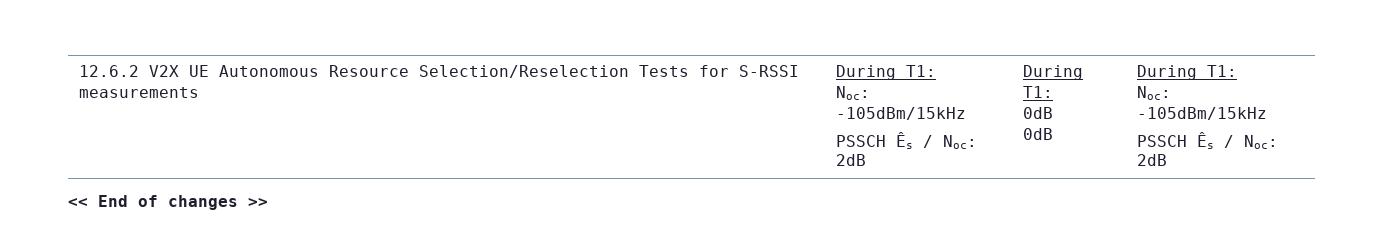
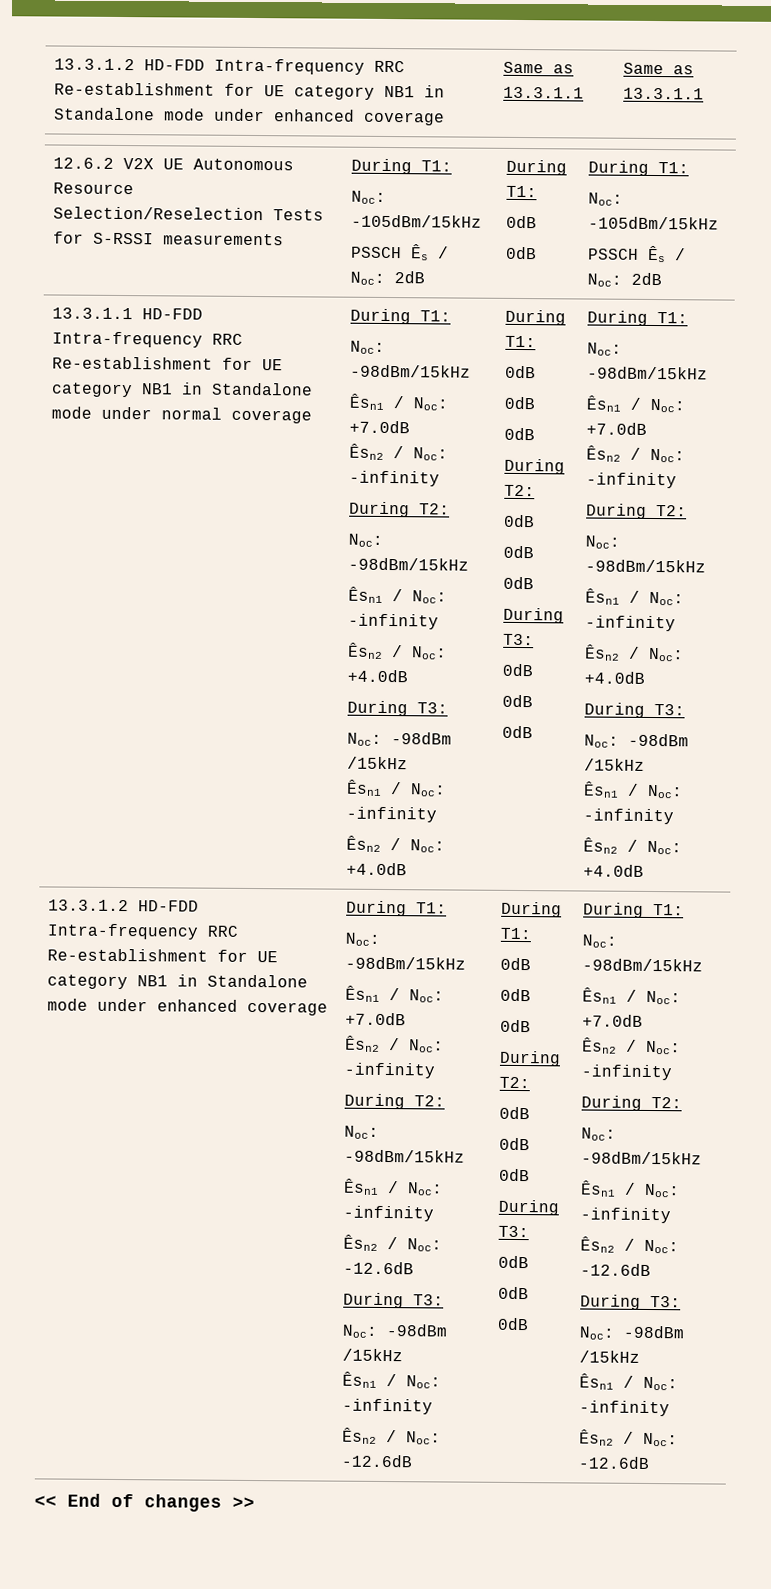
(78, 71) none -> [54,58,406,75] [54,82,446,100] [54,107,446,126] [503,61,575,74] [503,86,585,99] [623,62,695,75] [623,87,705,100] 13.3.1.2 HD-FDD Intra-frequency RRC Re-establishment for UE category NB1 in Standalone mode under enhanced coverage | Same as 13.3.1.1 | Same as 13.3.1.1 //
(1167, 160) none -> [52,307,204,320] [52,331,244,348] [52,356,284,371] [51,382,314,398] [51,406,313,424] [350,308,452,325] [350,340,386,354] [350,364,472,378] [349,393,449,411] [349,420,411,434] [349,443,449,461] [349,470,441,487] [349,501,451,518] [348,533,384,547] [348,557,470,571] [348,586,448,604] [348,613,440,630] [348,642,448,660] [347,669,409,683] [347,700,449,717] [347,732,453,746] [347,756,409,770] [346,779,447,797] [346,806,438,823] [346,835,446,853] [346,862,408,876] [505,309,567,326] [505,335,537,348] [505,365,537,379] [504,396,536,410] [504,427,536,441] [504,458,566,475] [504,484,536,497] [504,514,536,528] [503,545,535,559] [503,576,535,590] [503,607,565,624] [503,633,535,646] [502,663,534,677] [502,694,534,708] [502,725,534,739] [587,310,689,326] [587,342,623,356] [587,366,709,380] [586,395,686,413] [586,422,648,435] [586,445,686,463] [586,472,678,489] [586,503,688,519] [585,535,621,549] [585,559,707,573] [585,588,685,606] [585,615,677,632] [585,644,685,662] [584,671,646,684] [584,702,686,718] [584,733,690,748] [584,758,646,771] [583,781,684,799] [583,808,675,825] [583,837,683,855] [583,864,645,877] [48,899,200,912] [47,923,240,940] [47,948,279,963] [47,974,309,990] [47,998,329,1016] [346,900,448,917] [345,932,381,946] [345,956,467,970] [345,985,445,1003] [345,1012,407,1026] [345,1035,445,1053] [344,1062,436,1079] [344,1093,446,1110] [344,1125,380,1139] [344,1149,466,1163] [343,1178,444,1196] [343,1205,435,1222] [343,1234,443,1252] [343,1261,415,1275] [343,1292,445,1309] [342,1324,449,1338] [342,1348,404,1362] [342,1371,442,1389] [342,1398,434,1415] [342,1427,442,1445] [341,1454,414,1468] [501,901,563,918] [500,927,533,940] [500,957,532,971] [500,988,532,1002] [500,1019,532,1033] [499,1050,562,1067] [499,1076,531,1089] [499,1106,531,1120] [499,1137,531,1151] [499,1168,531,1182] [498,1199,560,1216] [498,1225,530,1238] [498,1255,530,1269] [498,1286,530,1300] [497,1317,530,1331] [583,902,685,918] [582,934,618,948] [582,958,704,972] [582,987,682,1005] [582,1014,644,1027] [582,1037,682,1055] [581,1064,673,1081] [581,1095,683,1111] [581,1127,617,1141] [581,1151,703,1165] [580,1180,681,1198] [580,1207,672,1224] [580,1236,680,1254] [580,1263,652,1277] [580,1294,682,1310] [579,1325,686,1340] [579,1350,641,1363] [579,1373,679,1391] [579,1400,671,1417] [579,1429,679,1447] [578,1456,651,1470] // 13.3.1.1 HD-FDD Intra-frequency RRC Re-establishment for UE category NB1 in Standalone mode under normal coverage | During T1: // Noc: -98dBm/15kHz // Êsn1 / Noc: +7.0dB // Êsn2 / Noc: -infinity // During T2: // Noc: -98dBm/15kHz // Êsn1 / Noc: -infinity // Êsn2 / Noc: +4.0dB // During T3: // Noc: -98dBm /15kHz // Êsn1 / Noc: -infinity // Êsn2 / Noc: +4.0dB | During T1: // 0dB // 0dB // 0dB // During T2: // 0dB // 0dB // 0dB // During T3: // 0dB // 0dB // 0dB | During T1: // Noc: -98dBm/15kHz // Êsn1 / Noc: +7.0dB // Êsn2 / Noc: -infinity // During T2: // Noc: -98dBm/15kHz // Êsn1 / Noc: -infinity // Êsn2 / Noc: +4.0dB // During T3: // Noc: -98dBm /15kHz // Êsn1 / Noc: -infinity // Êsn2 / Noc: +4.0dB // 13.3.1.2 HD-FDD Intra-frequency RRC Re-establishment for UE category NB1 in Standalone mode under enhanced coverage | During T1: // Noc: -98dBm/15kHz // Êsn1 / Noc: +7.0dB // Êsn2 / Noc: -infinity // During T2: // Noc: -98dBm/15kHz // Êsn1 / Noc: -infinity // Êsn2 / Noc: -12.6dB // During T3: // Noc: -98dBm /15kHz // Êsn1 / Noc: -infinity // Êsn2 / Noc: -12.6dB | During T1: // 0dB // 0dB // 0dB // During T2: // 0dB // 0dB // 0dB // During T3: // 0dB // 0dB // 0dB | During T1: // Noc: -98dBm/15kHz // Êsn1 / Noc: +7.0dB // Êsn2 / Noc: -infinity // During T2: // Noc: -98dBm/15kHz // Êsn1 / Noc: -infinity // Êsn2 / Noc: -12.6dB // During T3: // Noc: -98dBm /15kHz // Êsn1 / Noc: -infinity // Êsn2 / Noc: -12.6dB

